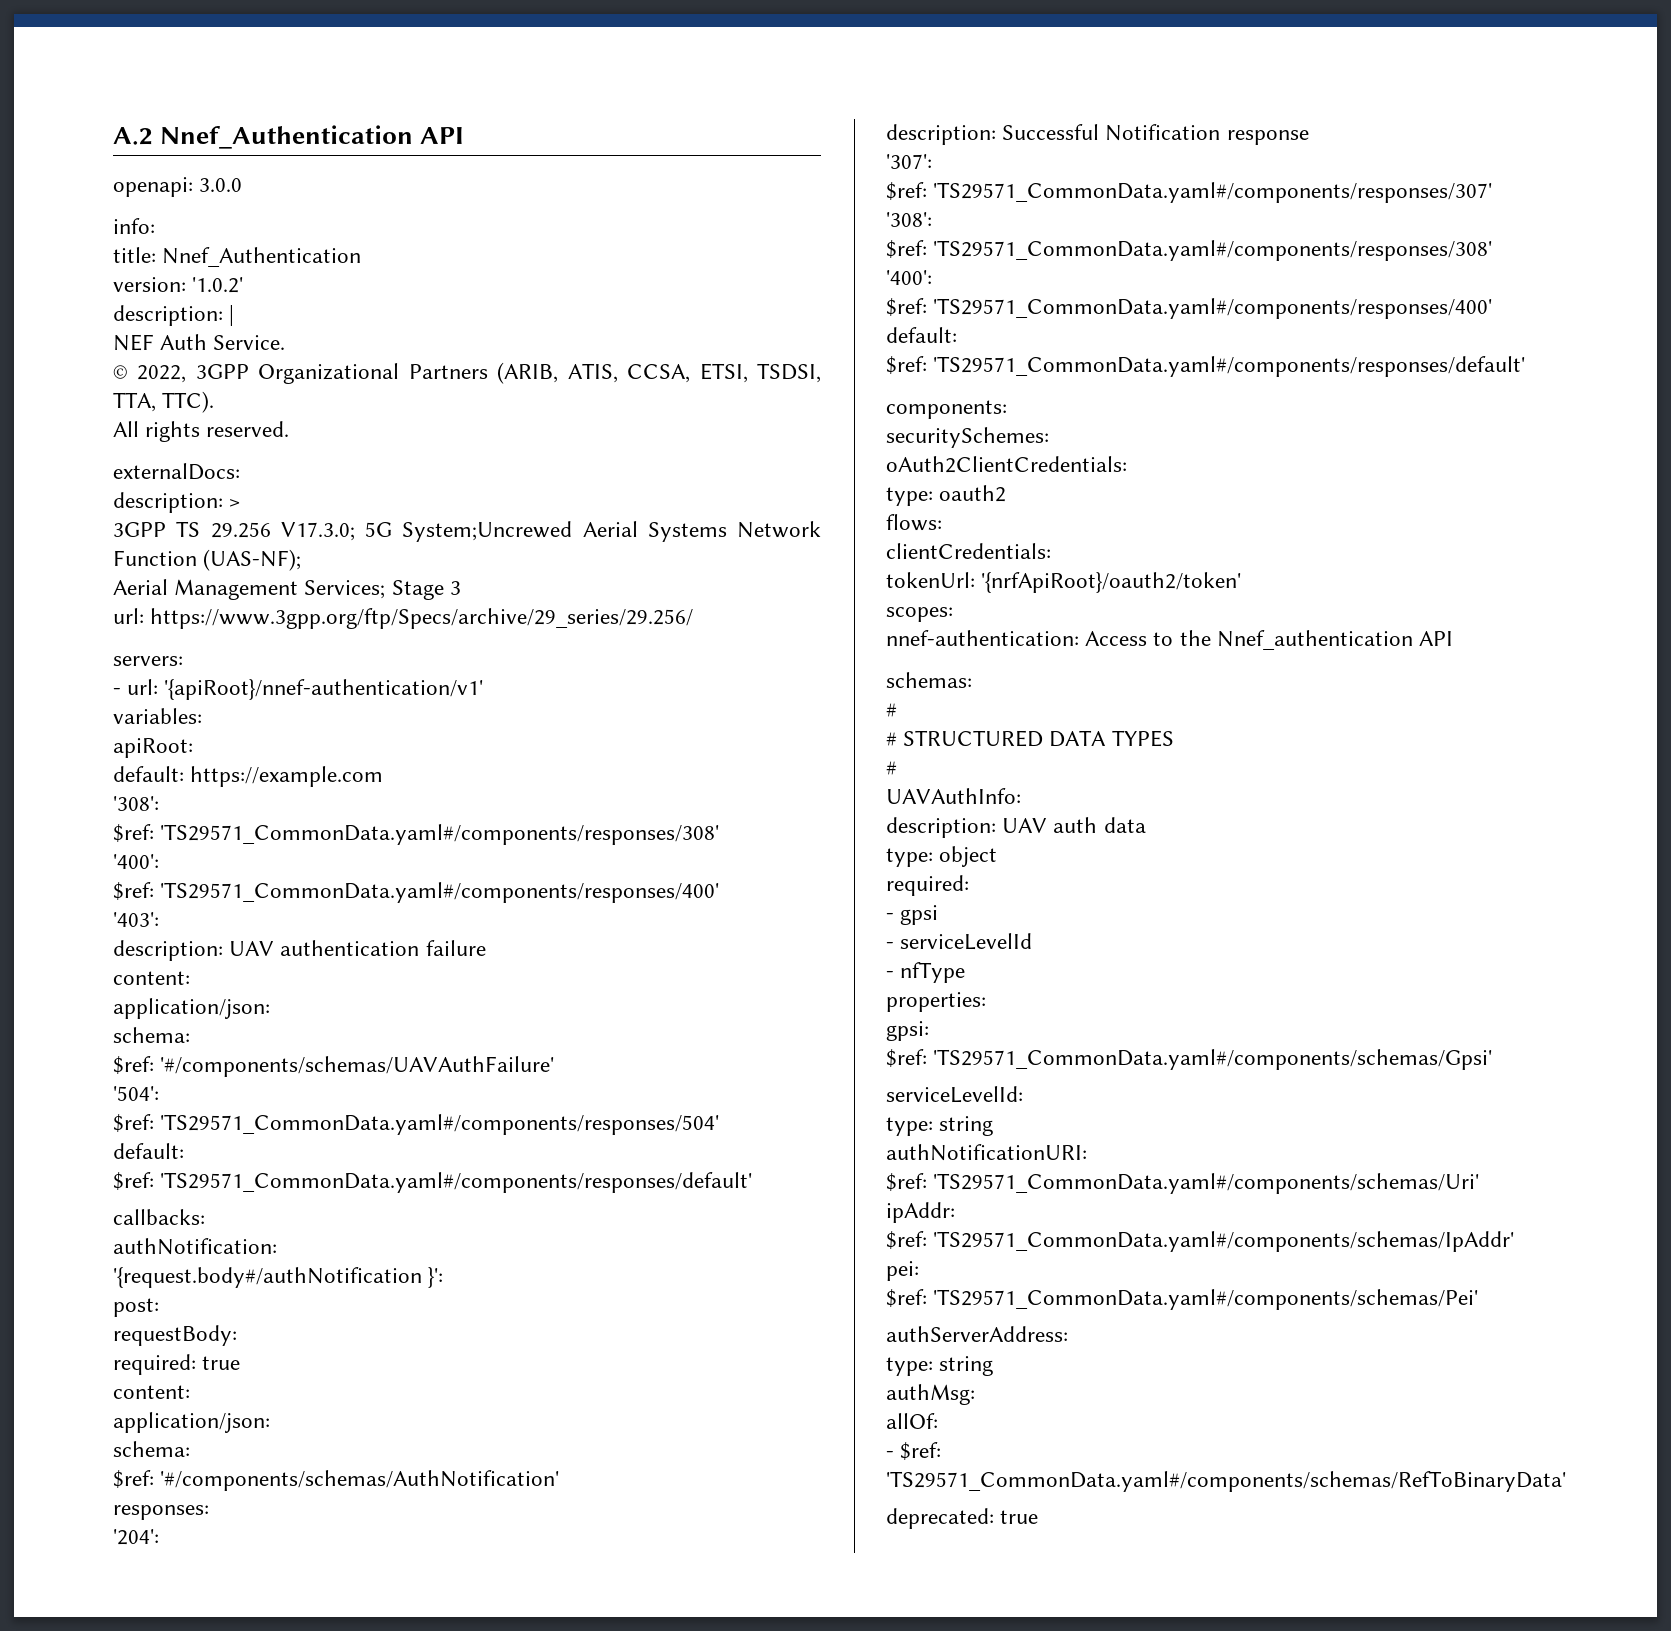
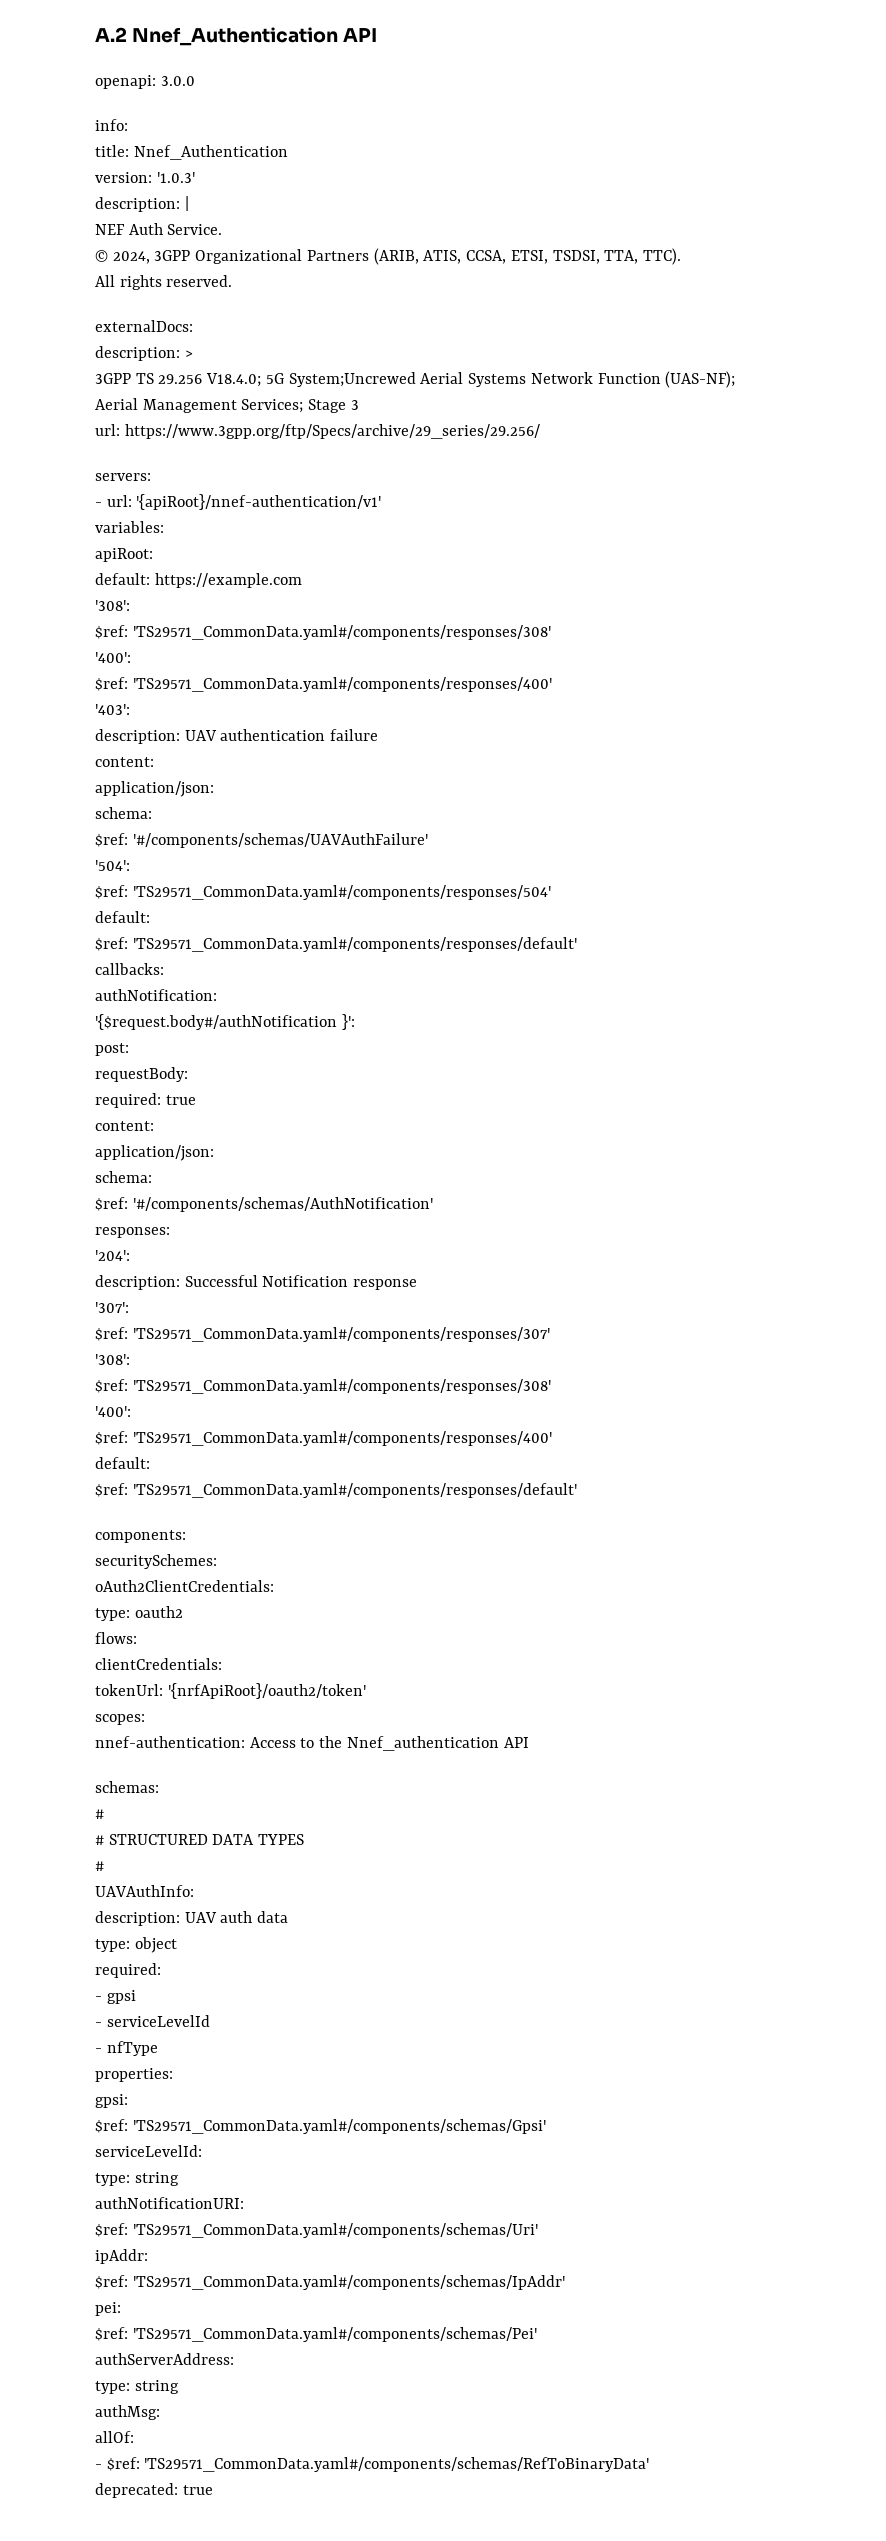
[192,277,244,293] '1.0.2' -> [156,172,195,183] '1.0.3'
[137,365,187,383] 2022, -> [112,251,150,264] 2024,
[280,522,355,541] V17.3.0; -> [206,373,262,387] V18.4.0;
[113,1267,422,1288] '{request.body#/authNotification -> [95,1014,337,1030] '{$request.body#/authNotification

